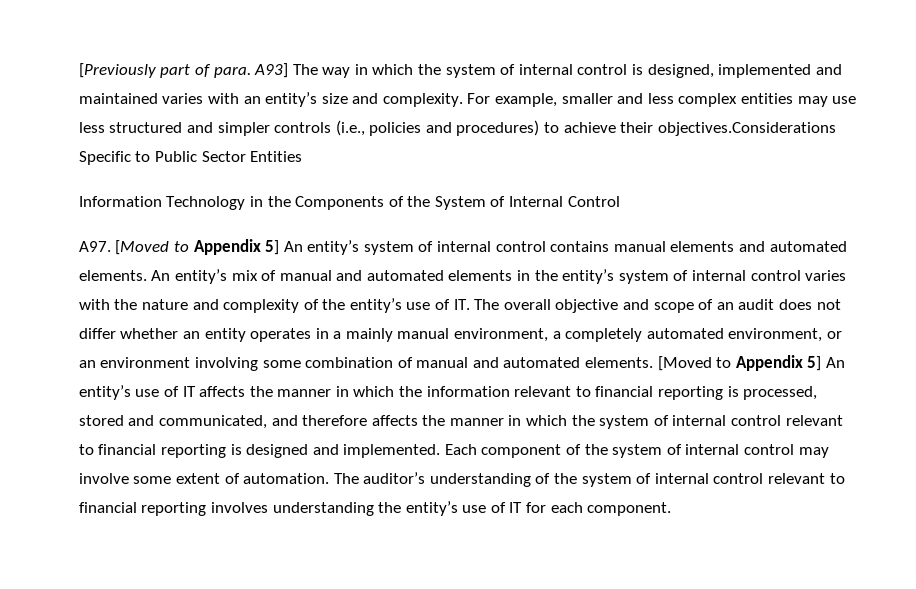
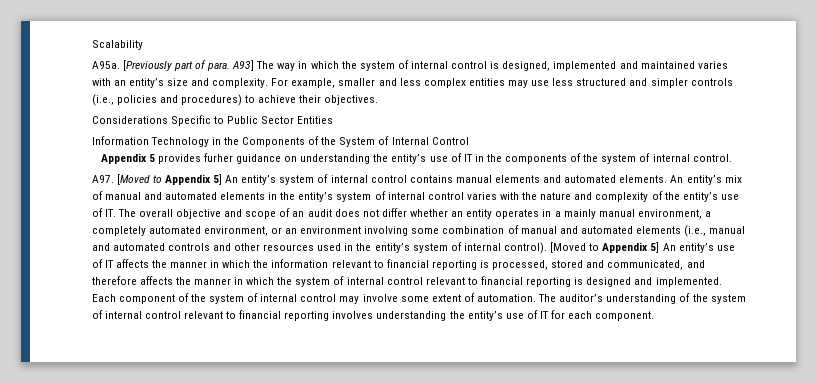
(78, 70) none -> [91,40,143,50] [91,61,120,69] Scalability // A95a.
[657,122,836,136] objectives.Considerations -> [324,95,379,105] [91,116,168,124] objectives. // Considerations
(620, 201) none -> [100,153,732,164] // Appendix 5 provides furher guidance on understanding the entity’s use of IT in the components of the system of internal control.
[585,357,654,368] elements. -> [635,225,746,237] [91,242,547,254] elements (i.e., manual and automated controls and other resources used in the entity’s system of internal control).

